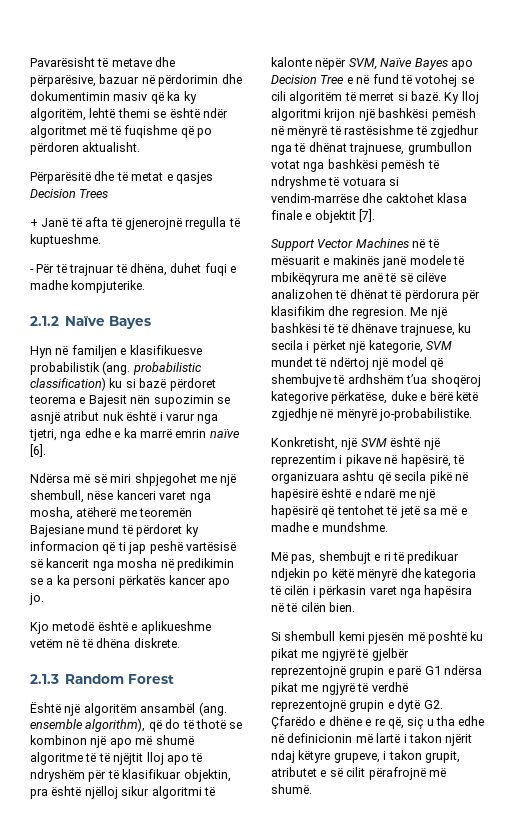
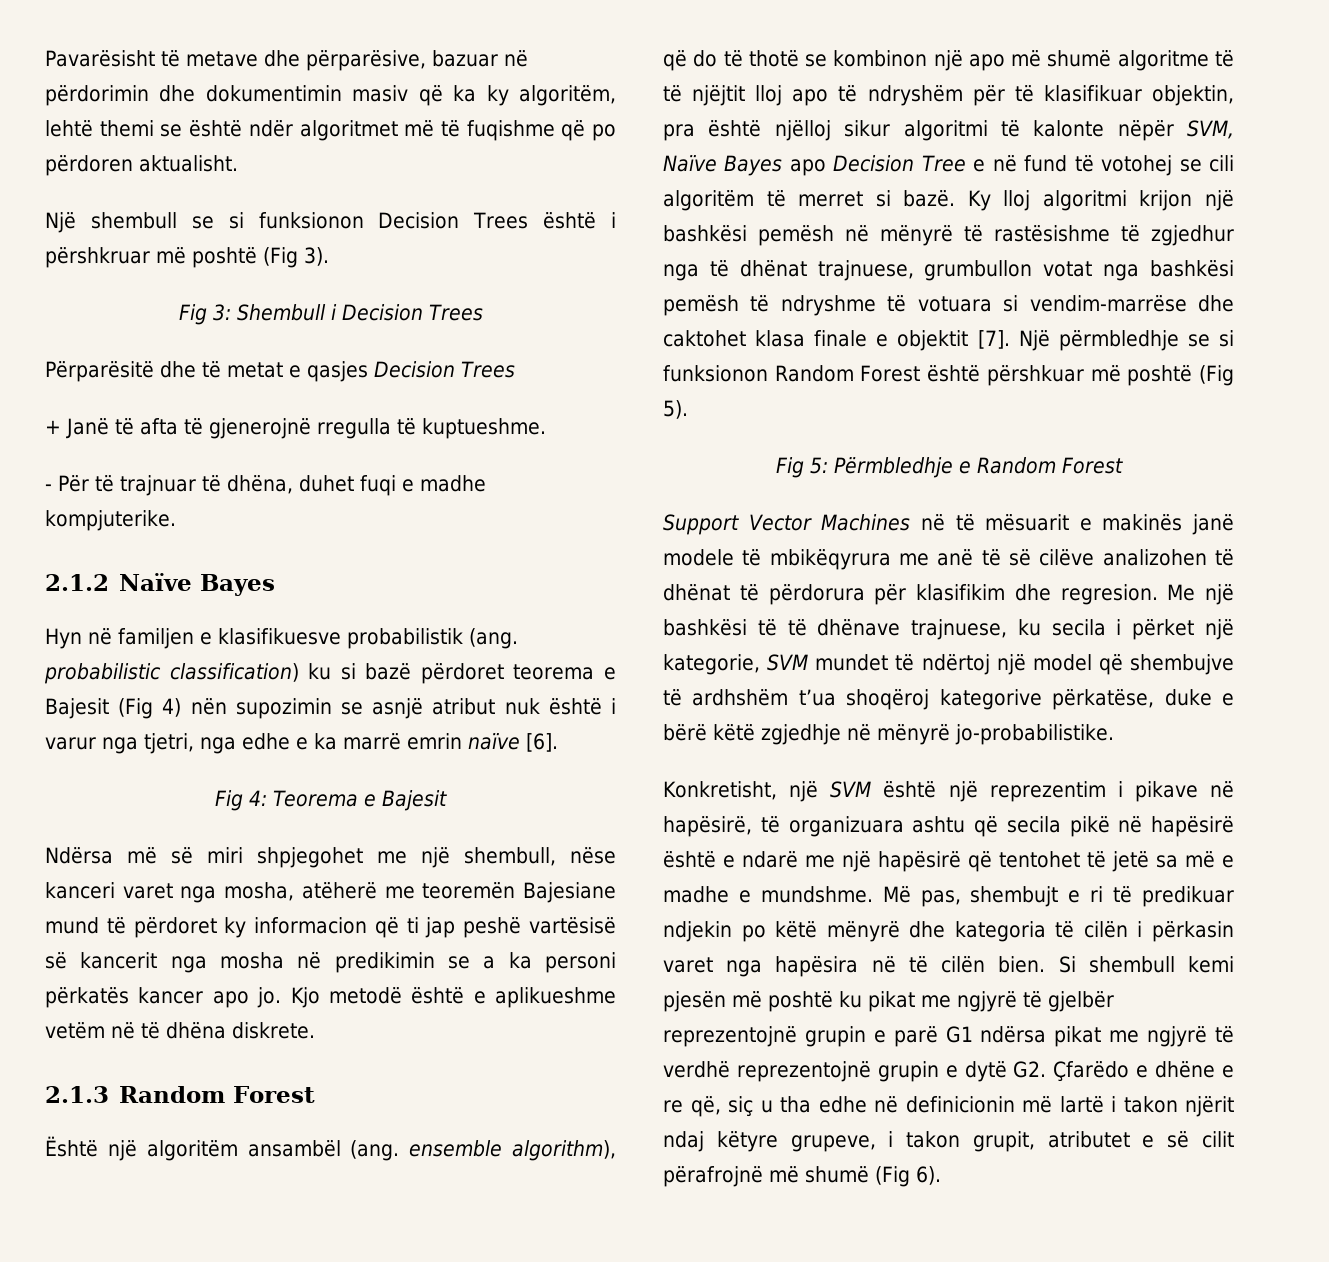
(141, 147) none -> [45,212,616,233] [45,247,329,268] [178,304,483,325] // Një shembull se si funksionon Decision Trees është i përshkruar më poshtë (Fig 3). // Fig 3: Shembull i Decision Trees
(127, 401) none -> [118,698,182,719] (Fig 4)
(46, 450) none -> [214,790,448,811] // Fig 4: Teorema e Bajesit
(44, 599) // -> (282, 997) none
(376, 215) none -> [1018,330,1234,351] [663,365,1235,386] [663,400,688,419] [775,457,1123,478] Një përmbledhje se si funksionon Random Forest është përshkuar më poshtë (Fig 5). // Fig 5: Përmbledhje e Random Forest
(388, 527) // -> (873, 894) none
(356, 607) // -> (1046, 964) none
[271,784,312,794] shumë. -> [805,1166,941,1187] shumë (Fig 6).

